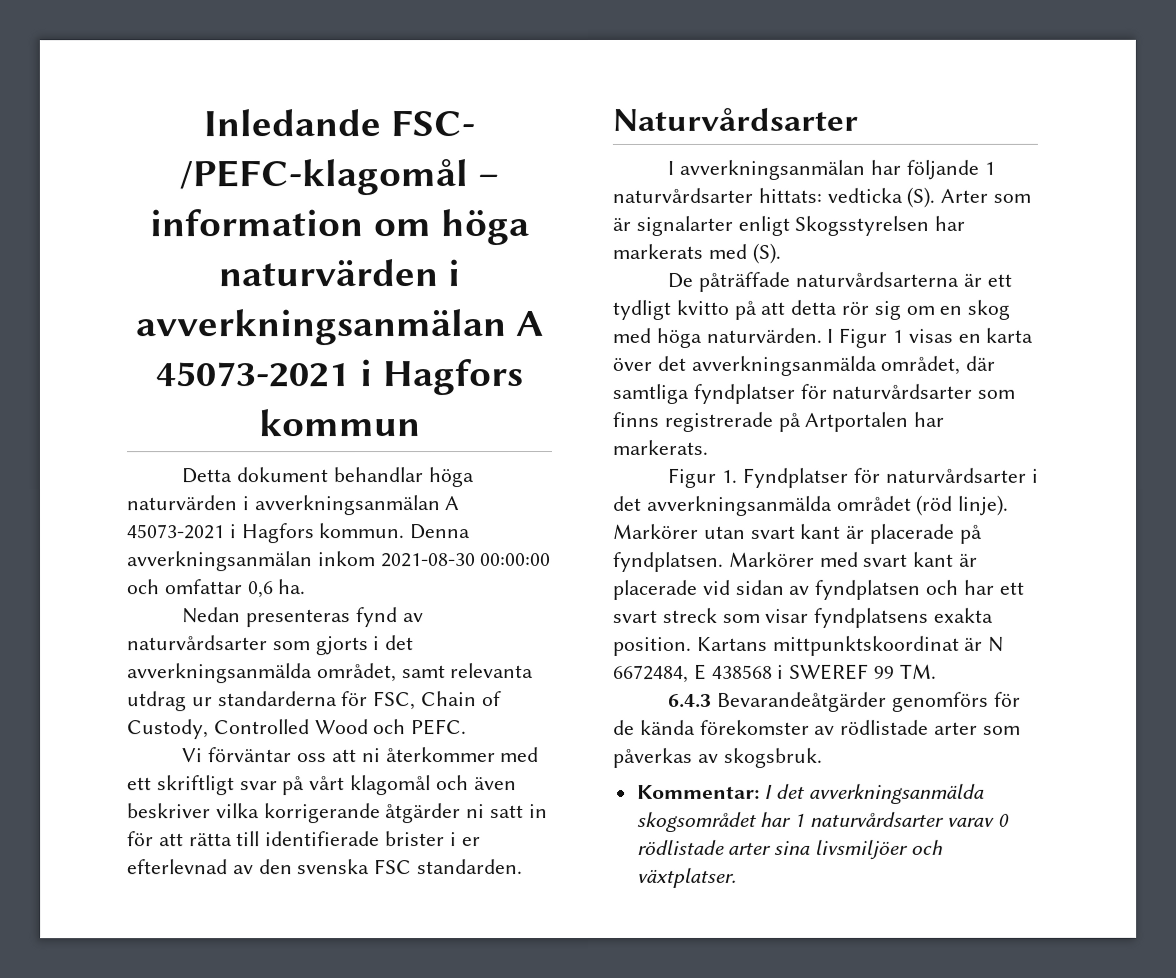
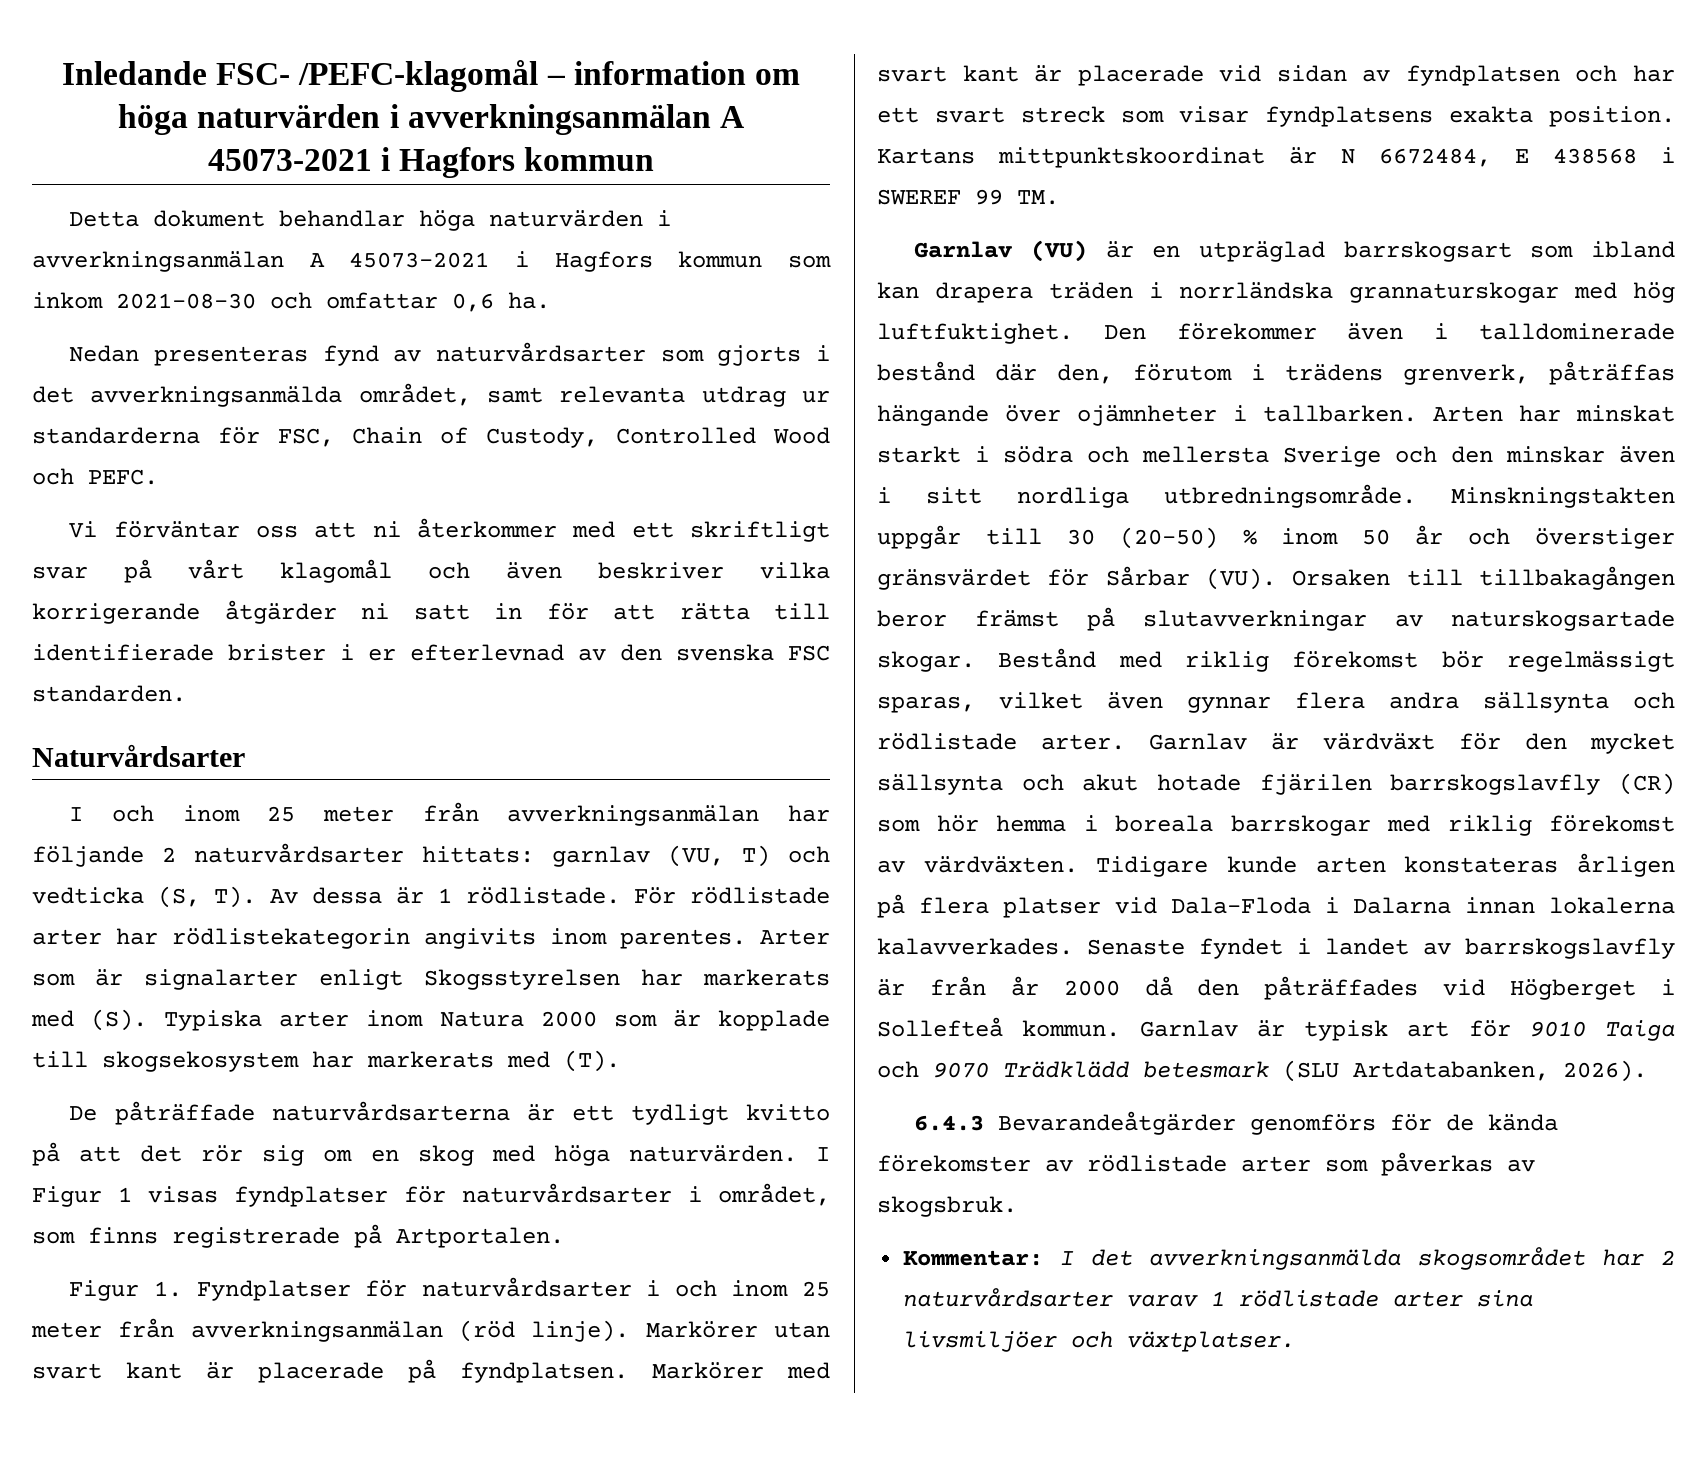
[319,523,472,540] [127,551,313,572] kommun. Denna avverkningsanmälan -> [678,251,831,268] kommun som
[480,553,552,567] 00:00:00 -> (256, 301) none
(675, 167) none -> [112,802,479,822] och inom 25 meter från
[983,161,995,175] 1 -> [162,847,176,862] 2
[826,186,936,208] vedticka (S). -> [552,845,830,867] [32,886,830,908] [32,928,746,949] garnlav (VU, T) och vedticka (S, T). Av dessa är 1 rödlistade. För rödlistade arter har rödlistekategorin angivits inom parentes.
(781, 253) none -> [164,1010,830,1031] [32,1050,620,1072] Typiska arter inom Natura 2000 som är kopplade till skogsekosystem har markerats med (T).
[790,299,838,315] detta -> [140,1145,183,1162] det
[957,327,1034,343] [612,355,996,376] [612,383,689,404] en karta över det avverkningsanmälda området, där samtliga -> (218, 1194) none
(973, 391) none -> [688,1183,830,1206] i området,
[804,411,945,432] [612,439,708,455] Artportalen har markerats. -> [396,1227,564,1248] Artportalen.
[613,495,912,516] det avverkningsanmälda området -> [674,1280,830,1297] [31,1318,443,1342] och inom 25 meter från avverkningsanmälan
(937, 671) none -> [914,240,1675,262] [877,282,1675,303] [877,323,1675,344] [877,361,1675,385] [877,405,1675,426] [877,446,1675,467] [877,484,1675,508] [877,525,1675,549] [877,566,1675,590] [877,607,1675,631] [877,648,1675,672] [877,692,1675,713] [877,733,1675,754] [877,773,1675,795] [877,815,1675,836] [877,853,1675,877] [877,894,1675,918] [877,938,1675,959] [877,976,1675,1000] [877,1017,1675,1041] [877,1060,1647,1082] // Garnlav (VU) är en utpräglad barrskogsart som ibland kan drapera träden i norrländska grannaturskogar med hög luftfuktighet. Den förekommer även i talldominerade bestånd där den, förutom i trädens grenverk, påträffas hängande över ojämnheter i tallbarken. Arten har minskat starkt i södra och mellersta Sverige och den minskar även i sitt nordliga utbredningsområde. Minskningstakten uppgår till 30 (20–50) % inom 50 år och överstiger gränsvärdet för Sårbar (VU). Orsaken till tillbakagången beror främst på slutavverkningar av naturskogsartade skogar. Bestånd med riklig förekomst bör regelmässigt sparas, vilket även gynnar flera andra sällsynta och rödlistade arter. Garnlav är värdväxt för den mycket sällsynta och akut hotade fjärilen barrskogslavfly (CR) som hör hemma i boreala barrskogar med riklig förekomst av värdväxten. Tidigare kunde arten konstateras årligen på flera platser vid Dala-Floda i Dalarna innan lokalerna kalavverkades. Senaste fyndet i landet av barrskogslavfly är från år 2000 då den påträffades vid Högberget i Sollefteå kommun. Garnlav är typisk art för 9010 Taiga och 9070 Trädklädd betesmark (SLU Artdatabanken, 2026).
[794,812,806,827] 1 -> [1661,1250,1675,1265] 2
[997,813,1010,827] 0 -> [1211,1291,1226,1306] 1

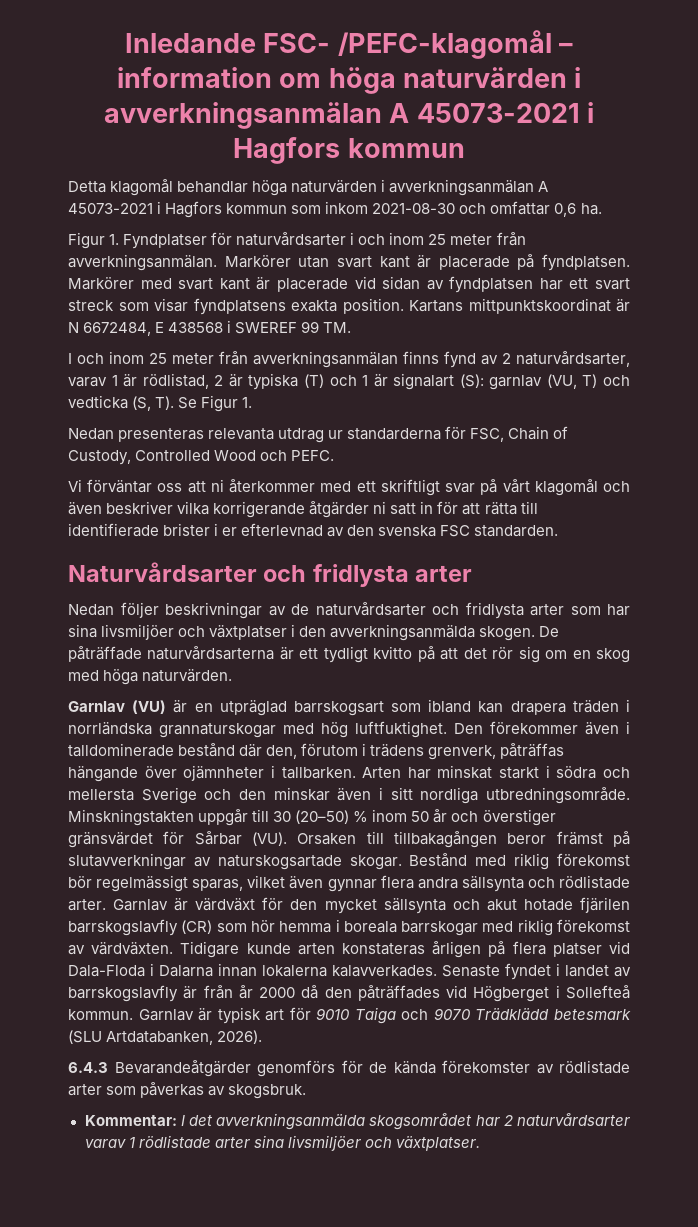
[153,210,266,227] dokument -> [110,179,174,196] klagomål
[69,342,830,366] [32,383,543,407] Nedan presenteras fynd av naturvårdsarter som gjorts i det avverkningsanmälda området, samt -> [68,232,526,249] [68,254,630,271] [68,276,630,293] [68,298,630,315] [68,320,352,336] [68,351,630,368] [68,373,630,390] [68,395,253,412] [68,428,205,442] Figur 1. Fyndplatser för naturvårdsarter i och inom 25 meter från avverkningsanmälan. Markörer utan svart kant är placerade på fyndplatsen. Markörer med svart kant är placerade vid sidan av fyndplatsen har ett svart streck som visar fyndplatsens exakta position. Kartans mittpunktskoordinat är N 6672484, E 438568 i SWEREF 99 TM. // I och inom 25 meter från avverkningsanmälan finns fynd av 2 naturvårdsarter, varav 1 är rödlistad, 2 är typiska (T) och 1 är signalart (S): garnlav (VU, T) och vedticka (S, T). Se Figur 1. // Nedan presenteras
[69,802,831,826] [32,843,830,867] [32,886,830,908] [32,928,830,949] [32,969,830,990] [31,1009,830,1031] [32,1050,620,1072] // I och inom 25 meter från avverkningsanmälan har följande 2 naturvårdsarter hittats: garnlav (VU, T) och vedticka (S, T). Av dessa är 1 rödlistade. För rödlistade arter har rödlistekategorin angivits inom parentes. Arter som är signalarter enligt Skogsstyrelsen har markerats med (S). Typiska arter inom Natura 2000 som är kopplade till skogsekosystem har markerats med (T). // -> [263,564,473,587] [68,602,630,619] [68,624,536,641] och fridlysta arter // Nedan följer beskrivningar av de naturvårdsarter och fridlysta arter som har sina livsmiljöer och växtplatser i den avverkningsanmälda skogen.
[816,1147,830,1161] [32,1183,830,1207] [32,1224,564,1248] [69,1277,830,1301] [31,1318,830,1342] [32,1359,830,1383] [877,65,1675,86] [877,106,1675,127] [877,147,1675,168] [877,189,1059,205] I Figur 1 visas fyndplatser för naturvårdsarter i området, som finns registrerade på Artportalen. // Figur 1. Fyndplatser för naturvårdsarter i och inom 25 meter från avverkningsanmälan (röd linje). Markörer utan svart kant är placerade på fyndplatsen. Markörer med svart kant är placerade vid sidan av fyndplatsen och har ett svart streck som visar fyndplatsens exakta position. Kartans mittpunktskoordinat är N 6672484, E 438568 i SWEREF 99 TM. -> (233, 675) none

